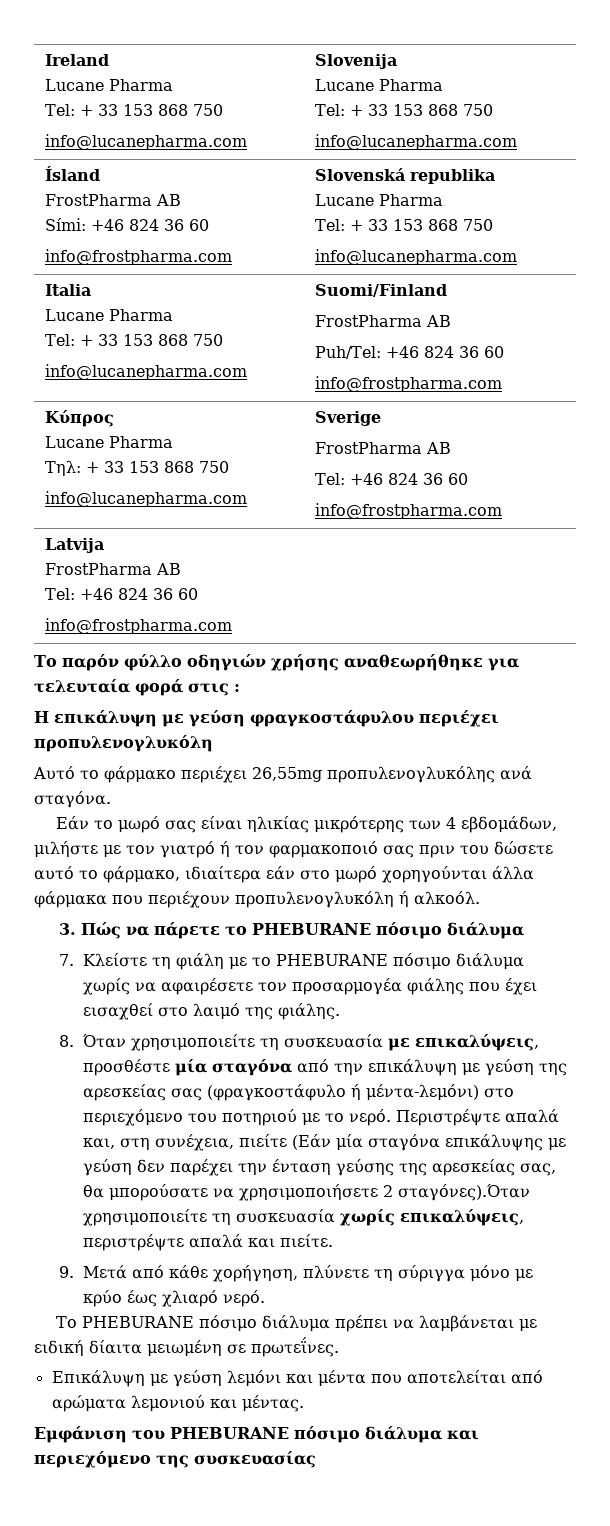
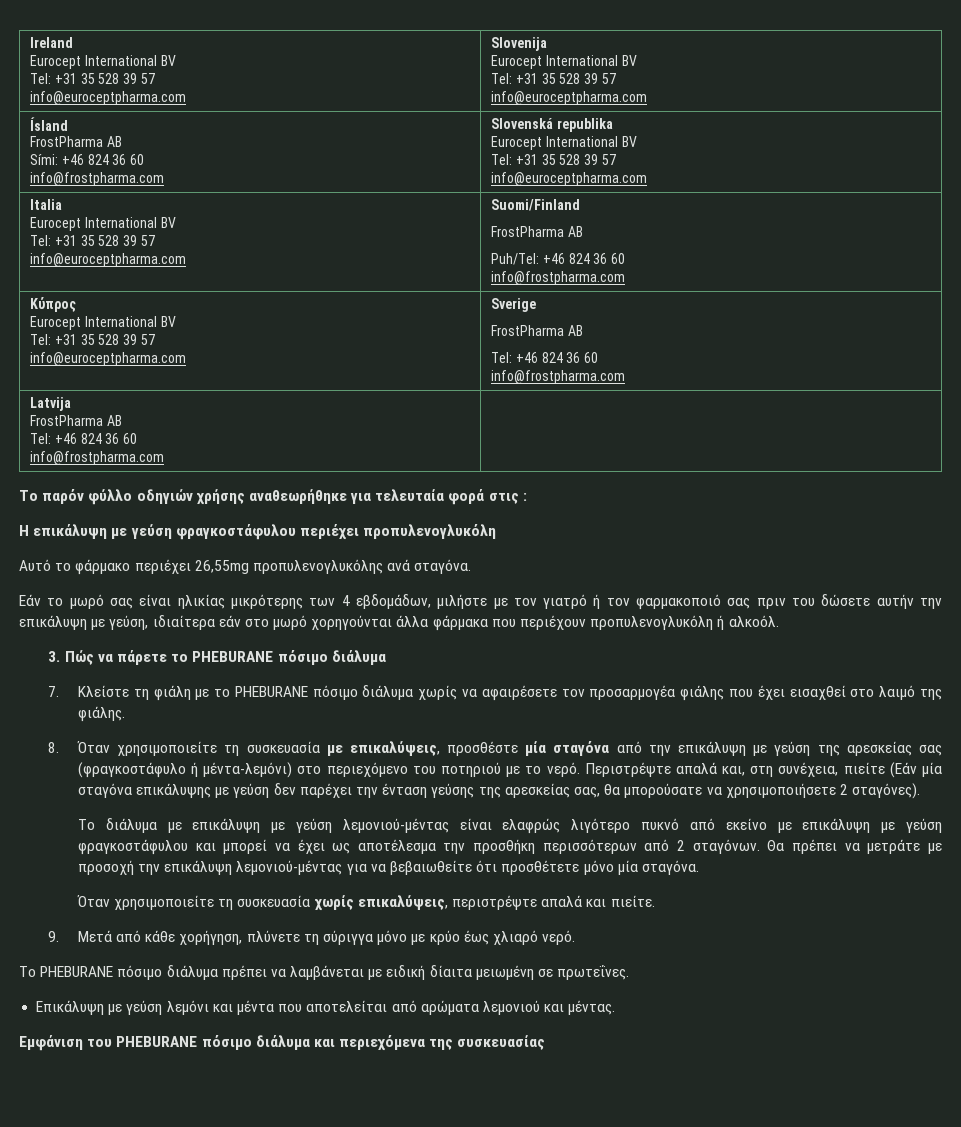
[45,79,174,91] [45,104,224,116] [45,134,248,150] [315,54,398,69] [315,79,444,91] [315,104,494,116] [315,134,518,150] Lucane Pharma // Tel: + 33 153 868 750 // info@lucanepharma.com | Slovenija // Lucane Pharma // Tel: + 33 153 868 750 // info@lucanepharma.com -> [30,55,176,69] [30,73,155,84] [30,91,187,105] [491,37,548,51] [491,55,637,69] [491,73,616,84] [491,91,648,105] Eurocept International BV // Tel: +31 35 528 39 57 // info@euroceptpharma.com | Slovenija // Eurocept International BV // Tel: +31 35 528 39 57 // info@euroceptpharma.com
[315,194,444,206] [315,219,494,231] [315,249,518,265] [45,284,92,296] [45,309,174,321] [45,334,224,346] [45,364,248,380] Lucane Pharma // Tel: + 33 153 868 750 // info@lucanepharma.com // Italia // Lucane Pharma // Tel: + 33 153 868 750 // info@lucanepharma.com -> [491,136,637,150] [491,154,616,165] [491,172,648,186] [30,199,63,210] [30,217,176,231] [30,235,155,246] [30,253,187,267] Eurocept International BV // Tel: +31 35 528 39 57 // info@euroceptpharma.com // Italia // Eurocept International BV // Tel: +31 35 528 39 57 // info@euroceptpharma.com
[45,436,174,448] [45,460,230,476] [45,491,248,507] Lucane Pharma // Τηλ: + 33 153 868 750 // info@lucanepharma.com -> [30,316,176,330] [30,334,155,345] [30,352,187,366] Eurocept International BV // Tel: +31 35 528 39 57 // info@euroceptpharma.com
[34,866,180,883] αυτό το φάρμακο, -> [876,594,943,609] [19,615,149,630] αυτήν την επικάλυψη με γεύση,
[398,1184,531,1201] σταγόνες).Όταν -> [852,783,921,799] [77,818,943,834] [77,839,943,855] [77,860,699,875] [76,895,110,907] σταγόνες). // Το διάλυμα με επικάλυψη με γεύση λεμονιού-μέντας είναι ελαφρώς λιγότερο πυκνό από εκείνο με επικάλυψη με γεύση φραγκοστάφυλου και μπορεί να έχει ως αποτέλεσμα την προσθήκη περισσότερων από 2 σταγόνων. Θα πρέπει να μετράτε με προσοχή την επικάλυψη λεμονιού-μέντας για να βεβαιωθείτε ότι προσθέτετε μόνο μία σταγόνα. // Όταν
[34,1451,151,1468] περιεχόμενο -> [339,1035,426,1051] περιεχόμενα

